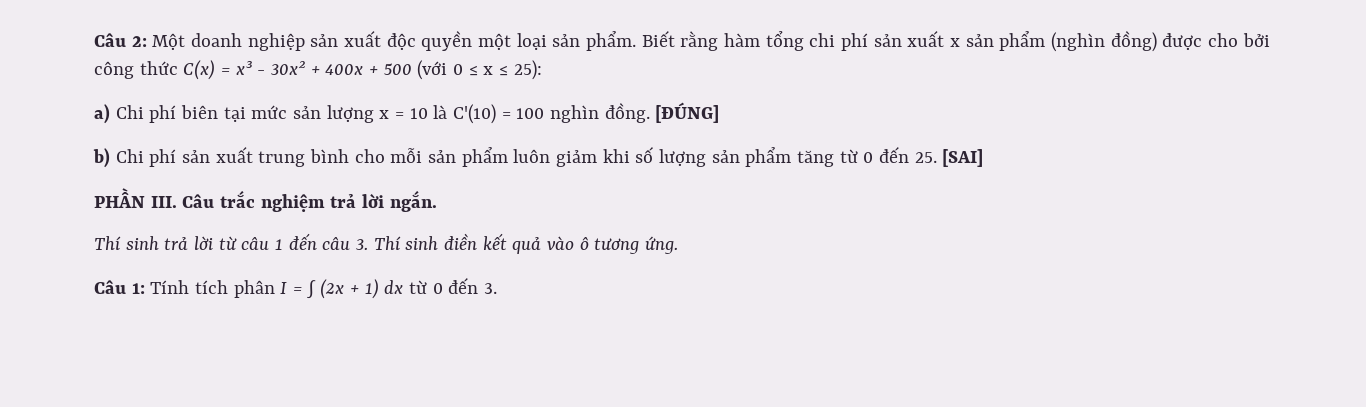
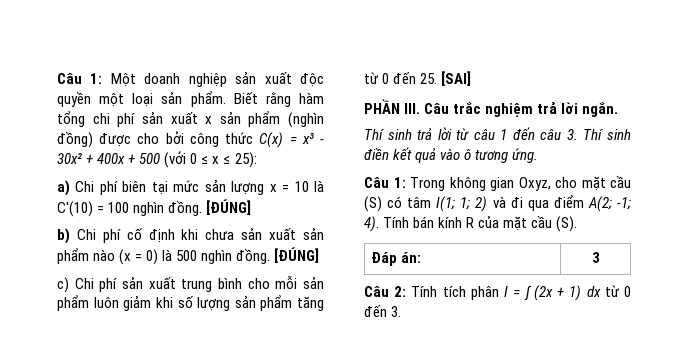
[94,33,147,47] Câu 2: -> [57,73,103,84] Câu 1:
(177, 158) none -> [126,227,324,243] [57,247,320,265] [57,277,118,293] cố định khi chưa sản xuất sản phẩm nào (x = 0) là 500 nghìn đồng. [ĐÚNG] // c) Chi phí
(145, 288) none -> [410,175,631,191] [364,195,631,212] [364,215,578,232] [371,252,422,266] [591,252,600,263] [364,286,407,297] Trong không gian Oxyz, cho mặt cầu (S) có tâm I(1; 1; 2) và đi qua điểm A(2; -1; 4). Tính bán kính R của mặt cầu (S). // Đáp án: | 3 // Câu 2:

